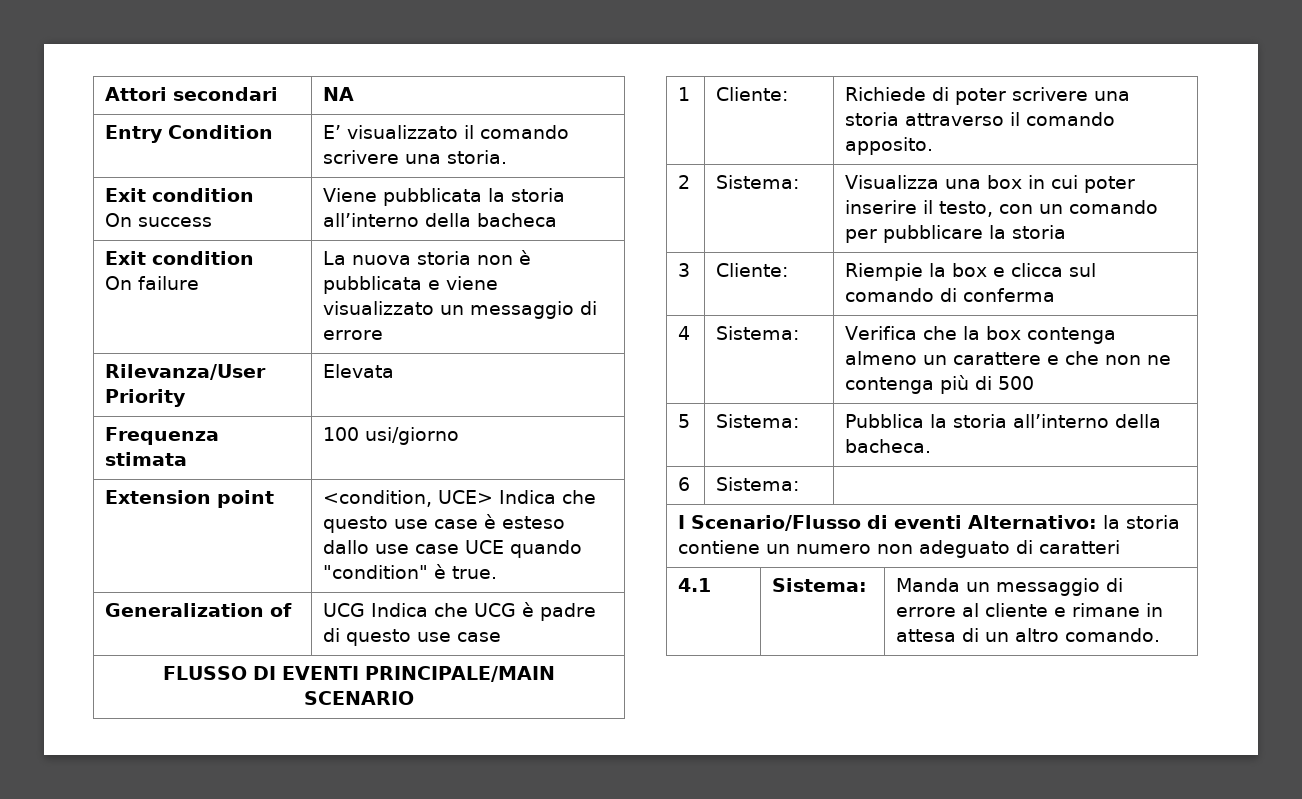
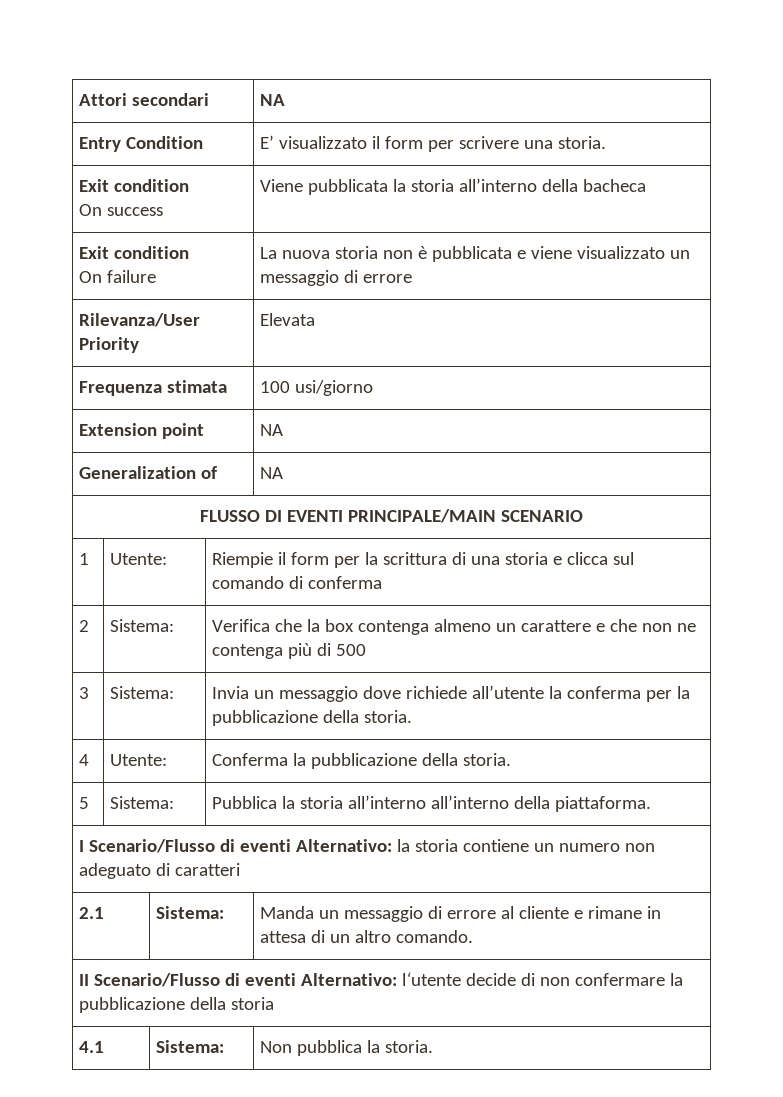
[479,125,569,139] comando -> [385,136,455,152] form per
[322,490,596,507] [322,514,565,533] [322,540,582,558] [322,564,497,579] [104,603,292,617] [322,602,596,621] [322,628,501,646] <condition, UCE> Indica che questo use case è esteso dallo use case UCE quando "condition" è true. // Generalization of | UCG Indica che UCG è padre di questo use case -> [260,424,284,436] [79,466,218,479] [260,467,284,479] NA // Generalization of | NA
[715,87,788,101] [844,87,1130,105] [844,112,1115,126] [844,137,933,155] [677,175,690,189] [715,175,799,189] [844,175,1135,193] [844,200,1158,217] [844,225,1066,243] [677,263,690,277] [715,263,788,277] [844,263,987,281] Cliente: | Richiede di poter scrivere una storia attraverso il comando apposito. // 2 | Sistema: | Visualizza una box in cui poter inserire il testo, con un comando per pubblicare la storia // 3 | Cliente: | Riempie la box -> [110,553,168,565] [212,552,549,568] Utente: | Riempie il form per la scrittura di una storia
[677,326,690,340] 4 -> [79,620,90,632] 2
(1034, 383) none -> [79,687,90,699] [110,686,175,699] [212,685,691,702] [212,710,413,726] [79,754,90,766] [110,754,168,766] [212,753,512,769] // 3 | Sistema: | Invia un messaggio dove richiede all’utente la conferma per la pubblicazione della storia. // 4 | Utente: | Conferma la pubblicazione della storia.
[1114,414,1161,428] [844,439,931,453] [677,477,690,491] [715,477,799,491] della bacheca. // 6 | Sistema: | -> [431,795,652,812] all’interno della piattaforma.
[677,578,711,592] 4.1 -> [79,907,105,919] 2.1
(1160, 635) none -> [79,972,684,987] [79,997,275,1013] [79,1041,105,1053] [156,1040,225,1053] [260,1040,434,1056] // II Scenario/Flusso di eventi Alternativo: l‘utente decide di non confermare la pubblicazione della storia // 4.1 | Sistema: | Non pubblica la storia.

